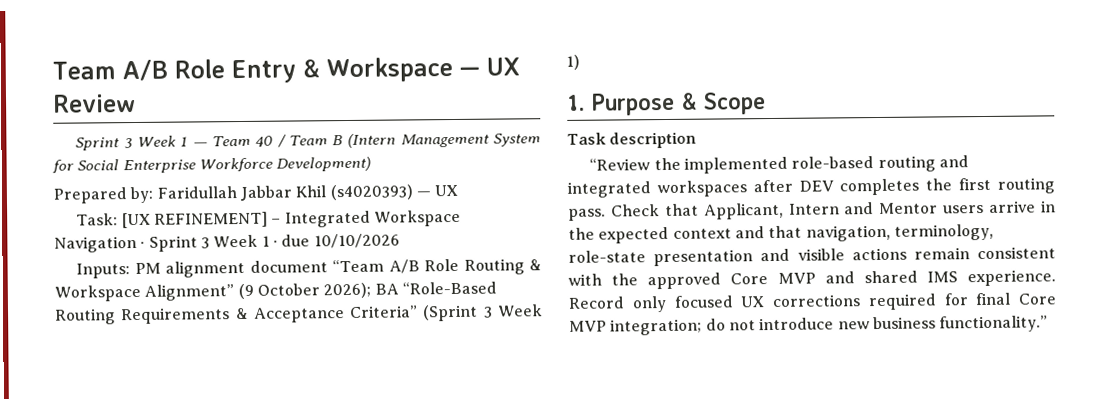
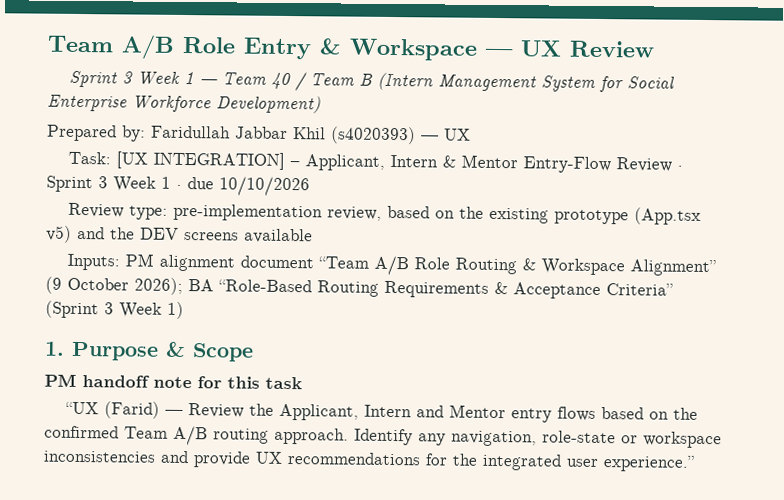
[154,209,462,228] [54,235,137,253] REFINEMENT] – Integrated Workspace Navigation -> [153,151,673,174] INTEGRATION] – Applicant, Intern & Mentor Entry-Flow Review
(400, 241) none -> [68,202,702,225] [46,225,313,244] // Review type: pre-implementation review, based on the existing prototype (App.tsx v5) and the DEV screens available
[567,131,698,149] [589,155,970,174] [567,177,1055,198] [568,200,1056,221] [568,223,994,244] [568,246,1056,267] [568,269,1056,290] [568,292,1057,313] [569,315,1049,336] Task description // “Review the implemented role-based routing and integrated workspaces after DEV completes the first routing pass. Check that Applicant, Intern and Mentor users arrive in the expected context and that navigation, terminology, role-state presentation and visible actions remain consistent with the approved Core MVP and shared IMS experience. Record only focused UX corrections required for final Core MVP integration; do not introduce new business functionality.” -> [44,373,302,390] [65,401,699,423] [44,425,722,449] [43,450,695,472] PM handoff note for this task // “UX (Farid) — Review the Applicant, Intern and Mentor entry flows based on the confirmed Team A/B routing approach. Identify any navigation, role-state or workspace inconsistencies and provide UX recommendations for the integrated user experience.”

